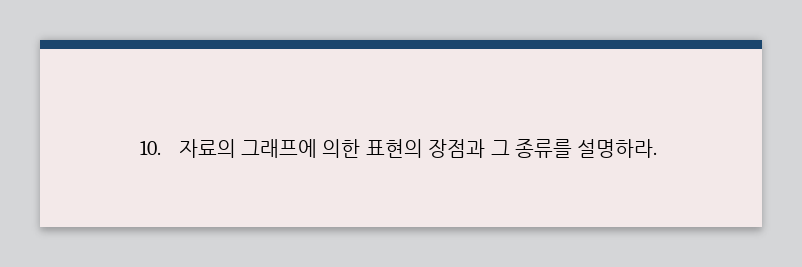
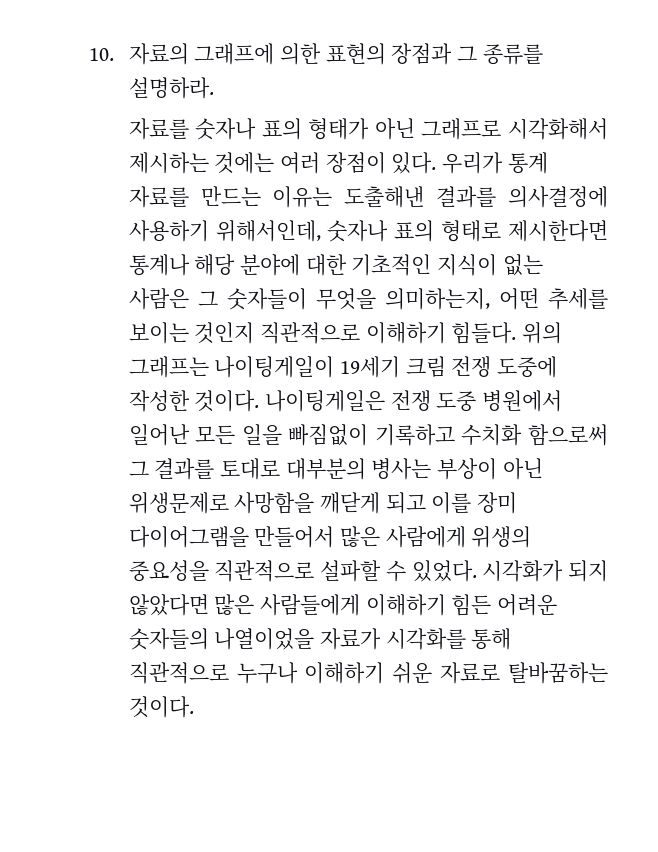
(658, 148) none -> [128,118,608,140] [128,152,548,174] [128,186,609,208] [128,220,609,242] [128,254,543,276] [128,288,609,310] [128,322,563,344] [128,356,558,378] [128,390,563,412] [128,424,608,446] [128,458,543,480] [128,492,518,514] [128,526,532,548] [128,560,608,582] [128,594,558,616] [128,628,512,650] [128,662,609,684] [128,696,194,718] // 자료를 숫자나 표의 형태가 아닌 그래프로 시각화해서 제시하는 것에는 여러 장점이 있다. 우리가 통계 자료를 만드는 이유는 도출해낸 결과를 의사결정에 사용하기 위해서인데, 숫자나 표의 형태로 제시한다면 통계나 해당 분야에 대한 기초적인 지식이 없는 사람은 그 숫자들이 무엇을 의미하는지, 어떤 추세를 보이는 것인지 직관적으로 이해하기 힘들다. 위의 그래프는 나이팅게일이 19세기 크림 전쟁 도중에 작성한 것이다. 나이팅게일은 전쟁 도중 병원에서 일어난 모든 일을 빠짐없이 기록하고 수치화 함으로써 그 결과를 토대로 대부분의 병사는 부상이 아닌 위생문제로 사망함을 깨닫게 되고 이를 장미 다이어그램을 만들어서 많은 사람에게 위생의 중요성을 직관적으로 설파할 수 있었다. 시각화가 되지 않았다면 많은 사람들에게 이해하기 힘든 어려운 숫자들의 나열이었을 자료가 시각화를 통해 직관적으로 누구나 이해하기 쉬운 자료로 탈바꿈하는 것이다.

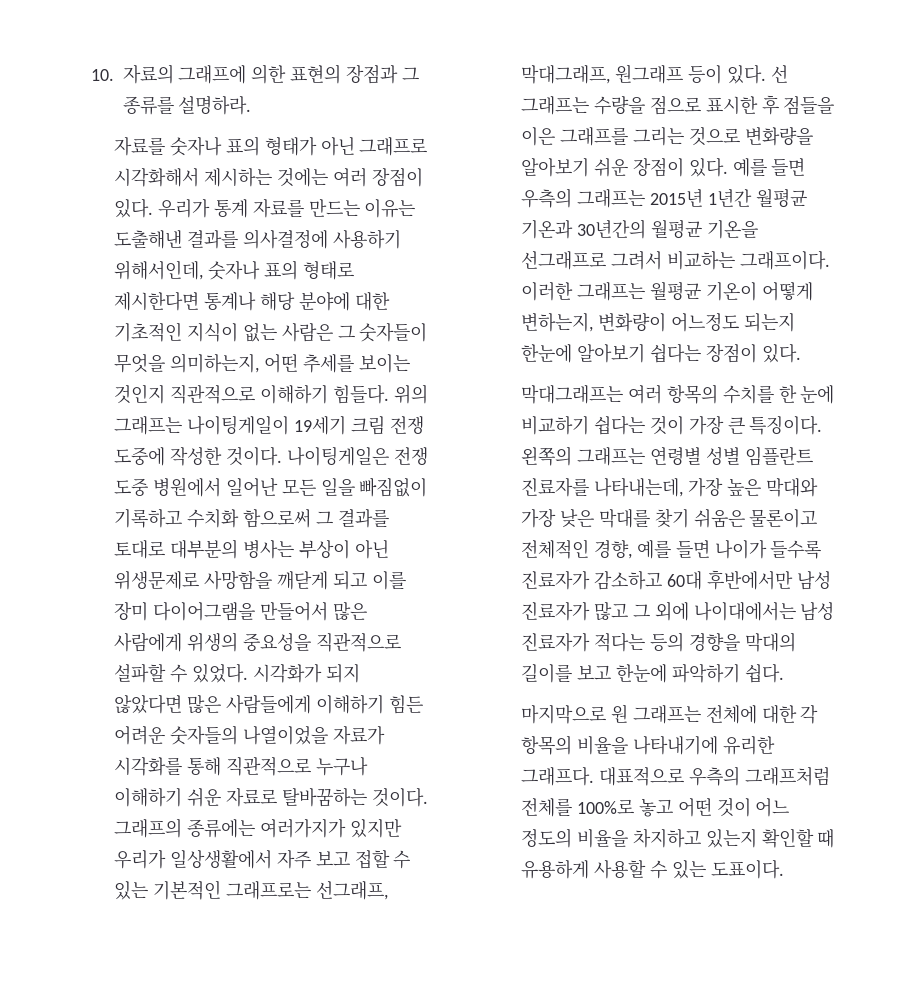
(194, 707) none -> [114,818,402,838] [114,849,411,869] [114,880,388,900] [521,64,788,84] [521,95,835,115] [521,126,813,146] [521,157,806,177] [521,188,807,208] [521,219,758,239] [521,250,830,270] [521,281,813,301] [521,312,795,332] [521,343,801,363] [521,384,835,404] [521,415,823,435] [521,446,813,466] [521,477,818,497] [521,508,818,528] [521,539,822,559] [521,570,831,590] [521,601,835,621] [521,632,796,652] [521,663,784,683] [521,704,819,724] [521,735,775,755] [521,766,830,786] [521,797,790,817] [521,828,835,848] [521,859,784,879] 그래프의 종류에는 여러가지가 있지만 우리가 일상생활에서 자주 보고 접할 수 있는 기본적인 그래프로는 선그래프, 막대그래프, 원그래프 등이 있다. 선 그래프는 수량을 점으로 표시한 후 점들을 이은 그래프를 그리는 것으로 변화량을 알아보기 쉬운 장점이 있다. 예를 들면 우측의 그래프는 2015년 1년간 월평균 기온과 30년간의 월평균 기온을 선그래프로 그려서 비교하는 그래프이다. 이러한 그래프는 월평균 기온이 어떻게 변하는지, 변화량이 어느정도 되는지 한눈에 알아보기 쉽다는 장점이 있다. // 막대그래프는 여러 항목의 수치를 한 눈에 비교하기 쉽다는 것이 가장 큰 특징이다. 왼쪽의 그래프는 연령별 성별 임플란트 진료자를 나타내는데, 가장 높은 막대와 가장 낮은 막대를 찾기 쉬움은 물론이고 전체적인 경향, 예를 들면 나이가 들수록 진료자가 감소하고 60대 후반에서만 남성 진료자가 많고 그 외에 나이대에서는 남성 진료자가 적다는 등의 경향을 막대의 길이를 보고 한눈에 파악하기 쉽다. // 마지막으로 원 그래프는 전체에 대한 각 항목의 비율을 나타내기에 유리한 그래프다. 대표적으로 우측의 그래프처럼 전체를 100%로 놓고 어떤 것이 어느 정도의 비율을 차지하고 있는지 확인할 때 유용하게 사용할 수 있는 도표이다.

